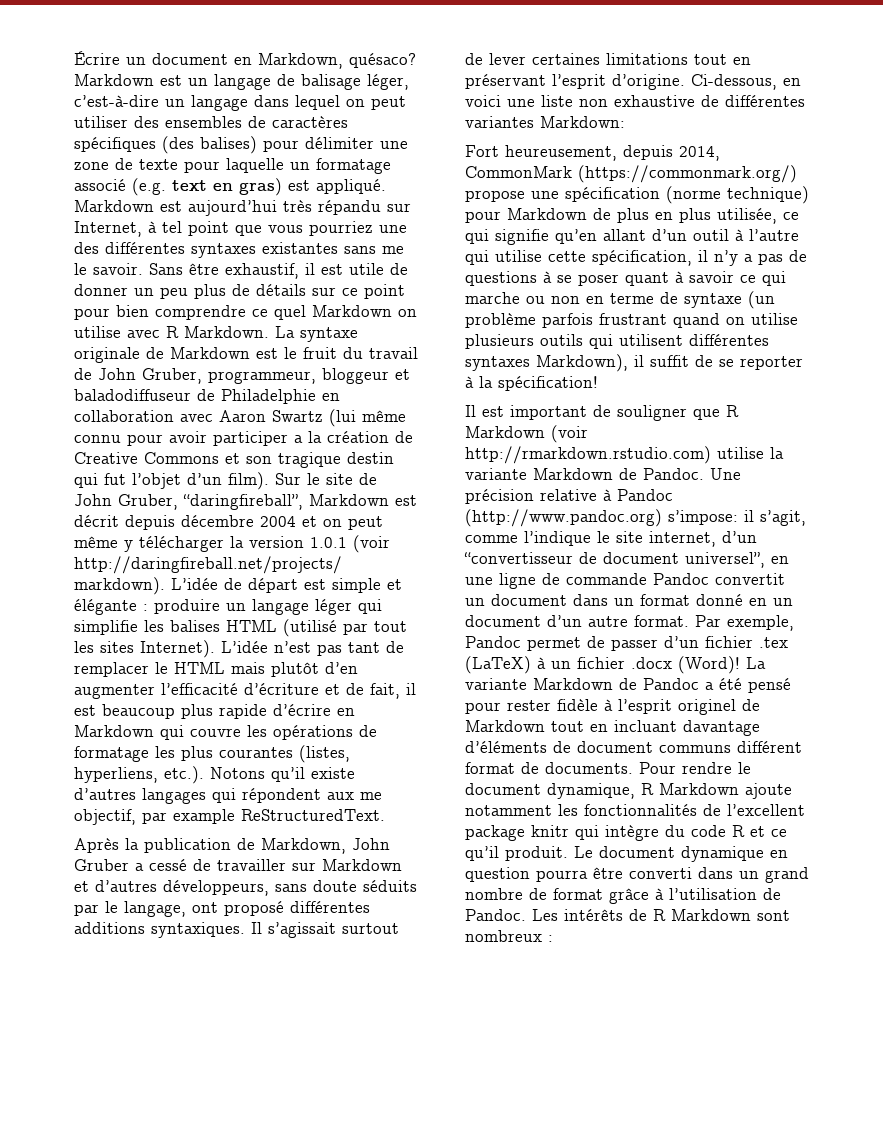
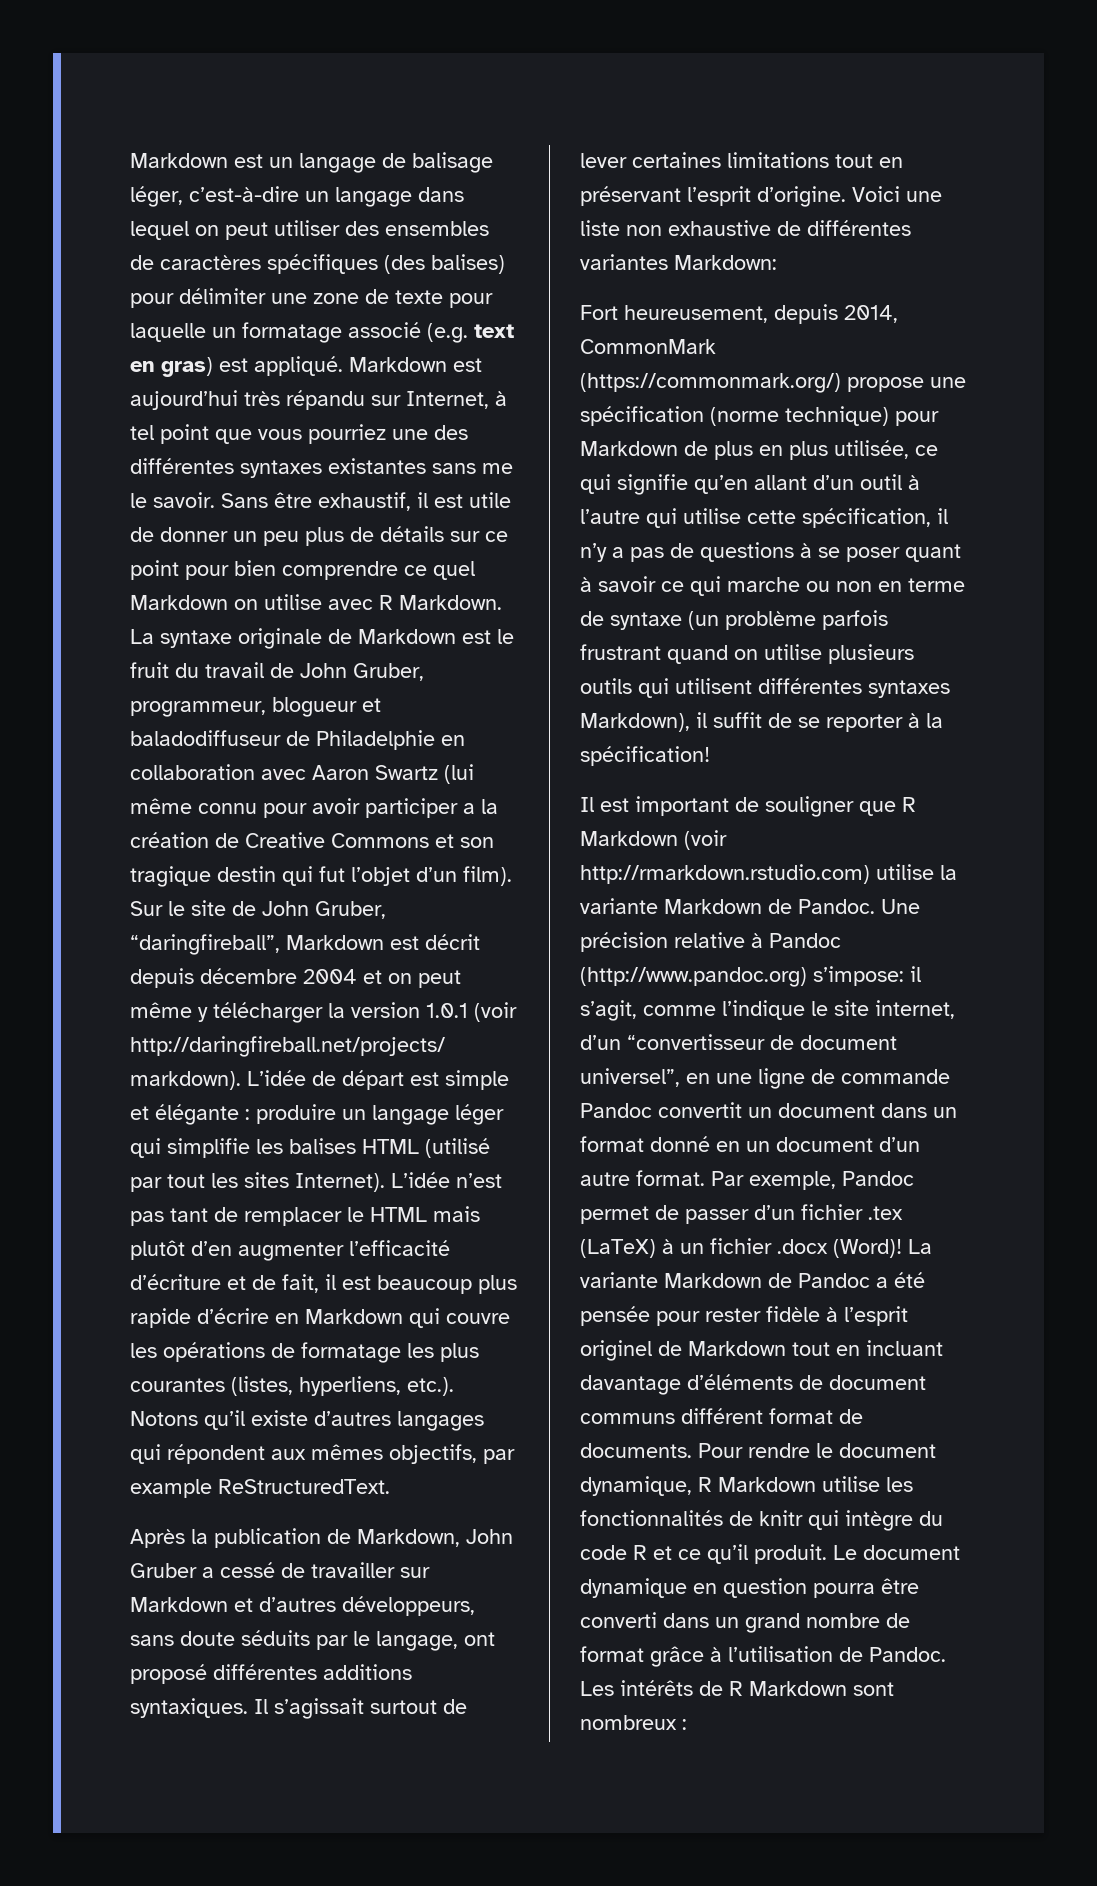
[74,51,416,69] Écrire un document en Markdown, quésaco? -> (130, 160) none
[322,368,389,384] bloggeur -> [272,697,357,717] blogueur
[360,792,382,800] [74,809,136,825] me objectif, -> [311,1444,477,1464] mêmes objectifs,
[691,74,801,90] [465,95,501,107] Ci-dessous, en voici -> [852,186,900,202] Voici
[748,678,791,693] pensé -> [580,1306,650,1326] pensée
[745,783,792,799] [465,805,552,816] ajoute notamment -> [822,1476,880,1492] utilise
[727,804,805,816] [465,825,525,841] l’excellent package -> (753, 1518) none

